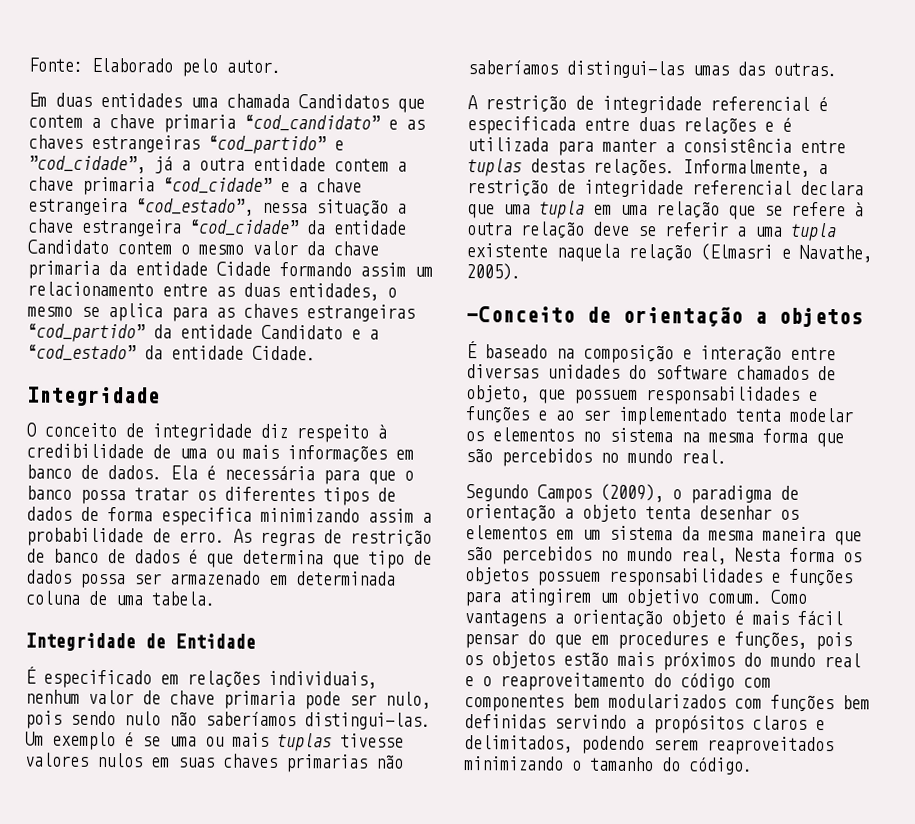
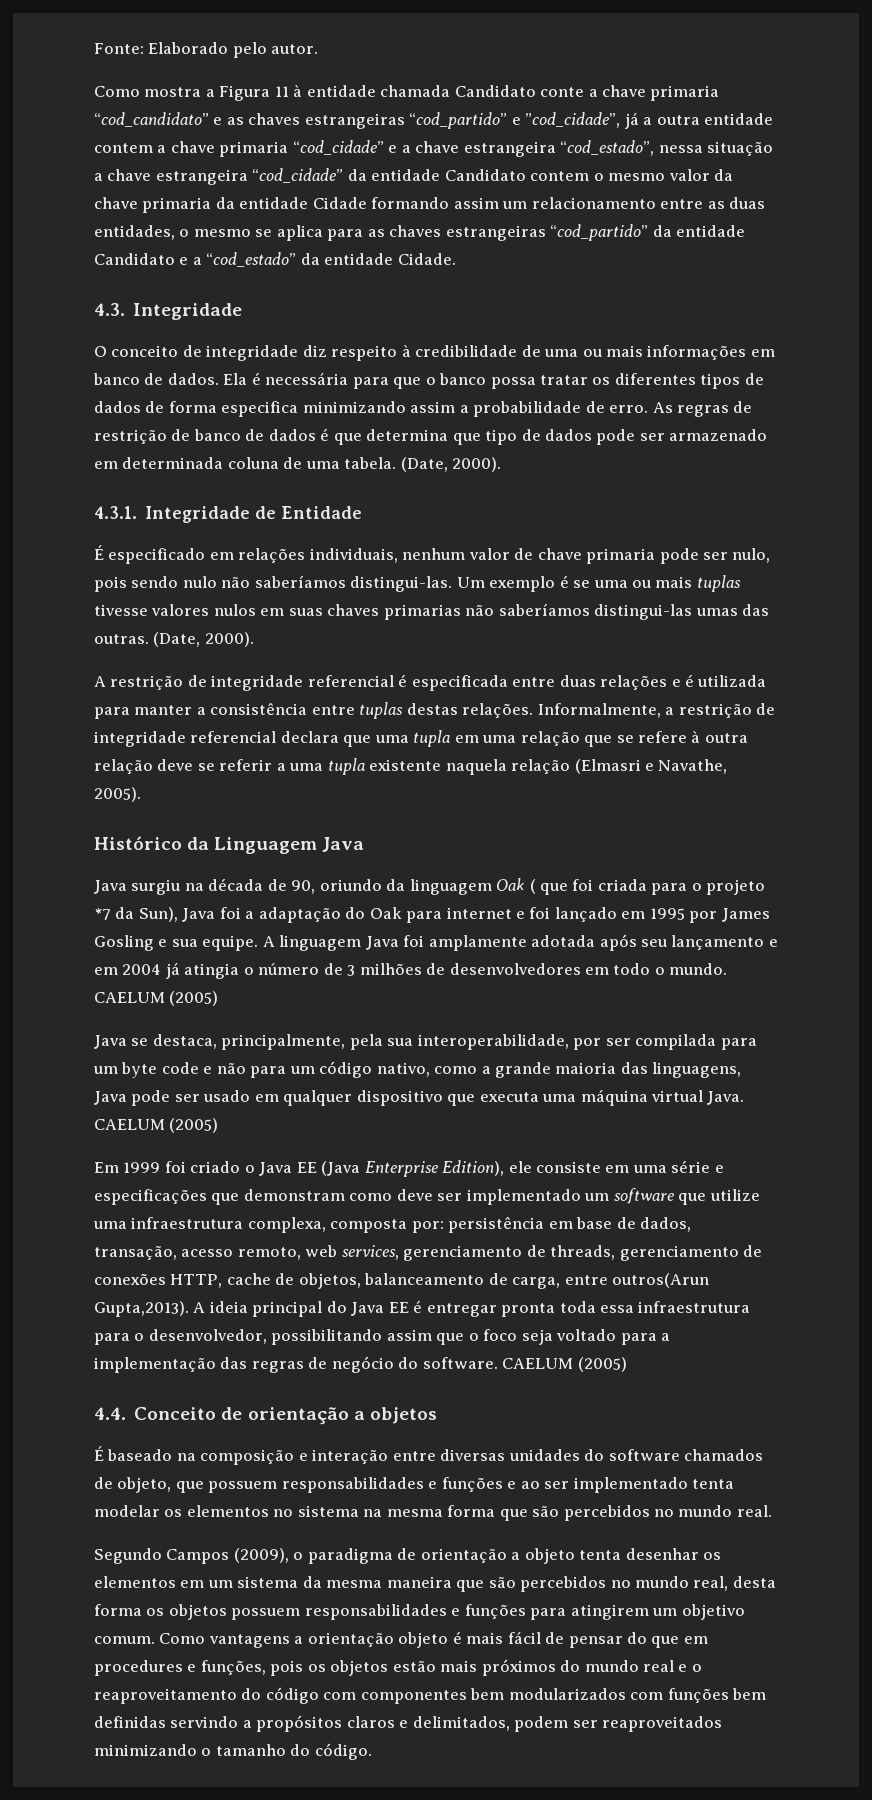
[28,92,425,113] [28,114,83,128] Em duas entidades uma chamada Candidatos que contem -> [94,84,585,101] Como mostra a Figura 11 à entidade chamada Candidato conte
(316, 353) none -> [94,303,125,316] 4.3.
[80,573,126,589] possa -> [596,429,636,445] pode
(215, 598) // -> [400,457,502,472] [94,506,137,519] (Date, 2000). // 4.3.1.
(837, 69) none -> [153,632,254,647] (Date, 2000).
[466,306,575,323] -Conceito -> [94,836,365,854] [94,878,766,895] [94,907,770,923] [94,934,778,951] [94,962,728,979] [94,991,219,1006] [94,1034,757,1050] [93,1061,742,1078] [94,1089,745,1106] [94,1118,219,1133] [94,1160,724,1177] [94,1188,760,1205] [93,1216,692,1233] [94,1245,763,1261] [94,1273,710,1289] [94,1300,751,1317] [94,1329,671,1345] [94,1356,627,1373] [94,1407,217,1420] Histórico da Linguagem Java // Java surgiu na década de 90, oriundo da linguagem Oak ( que foi criada para o projeto *7 da Sun), Java foi a adaptação do Oak para internet e foi lançado em 1995 por James Gosling e sua equipe. A linguagem Java foi amplamente adotada após seu lançamento e em 2004 já atingia o número de 3 milhões de desenvolvedores em todo o mundo. CAELUM (2005) // Java se destaca, principalmente, pela sua interoperabilidade, por ser compilada para um byte code e não para um código nativo, como a grande maioria das linguagens, Java pode ser usado em qualquer dispositivo que executa uma máquina virtual Java. CAELUM (2005) // Em 1999 foi criado o Java EE (Java Enterprise Edition), ele consiste em uma série e especificações que demonstram como deve ser implementado um software que utilize uma infraestrutura complexa, composta por: persistência em base de dados, transação, acesso remoto, web services, gerenciamento de threads, gerenciamento de conexões HTTP, cache de objetos, balanceamento de carga, entre outros(Arun Gupta,2013). A ideia principal do Java EE é entregar pronta toda essa infraestrutura para o desenvolvedor, possibilitando assim que o foco seja voltado para a implementação das regras de negócio do software. CAELUM (2005) // 4.4. Conceito
[735,547,781,562] Nesta -> [732,1576,776,1588] desta
(843, 618) none -> [545,1632,565,1644] de
[581,735,699,755] podendo serem -> [514,1716,598,1732] podem ser

